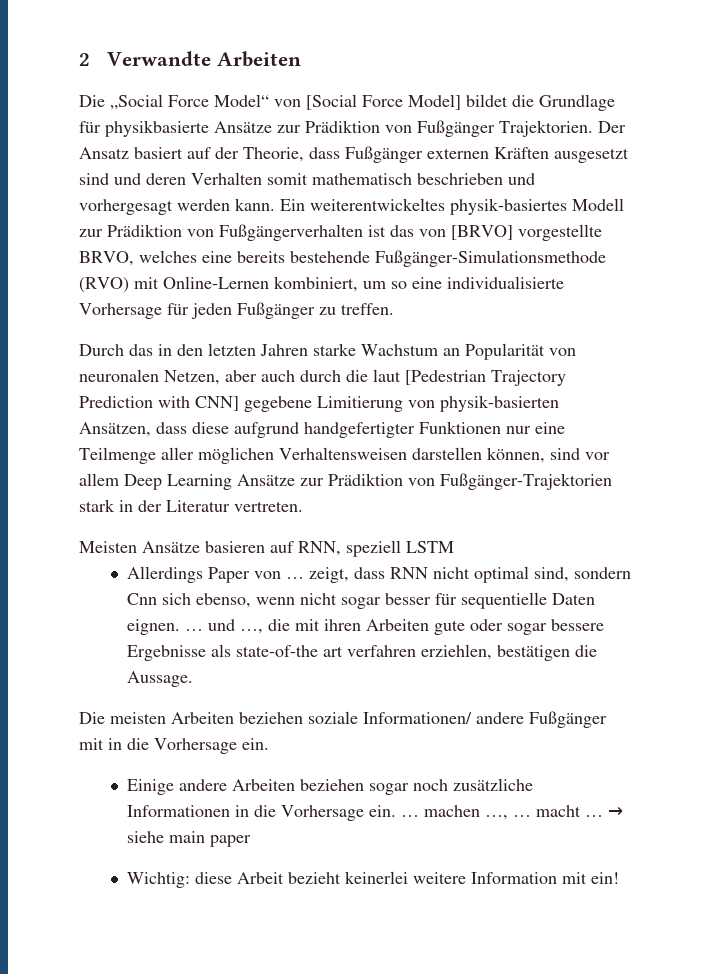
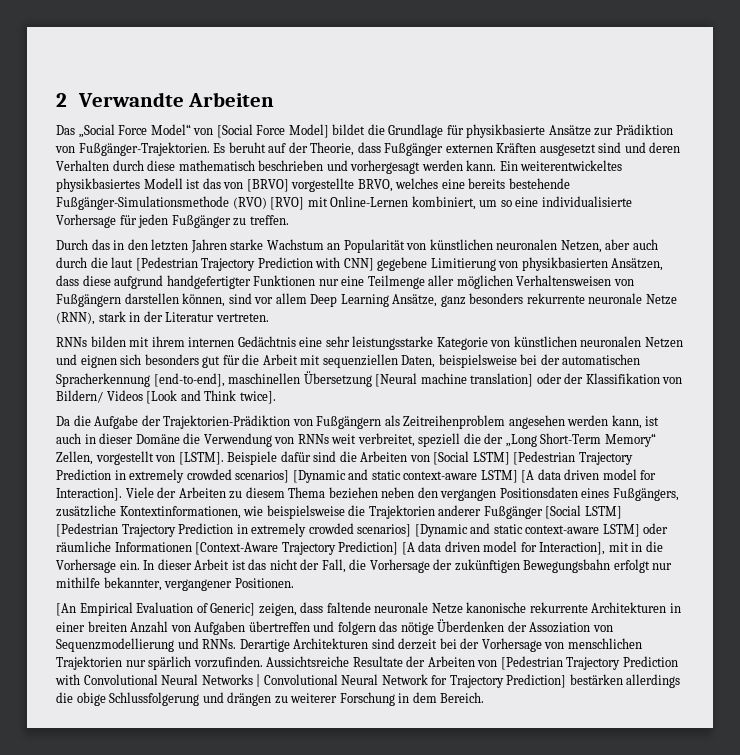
[79,95,105,107] Die -> [56,125,75,135] Das
[417,120,626,137] [79,147,183,159] Fußgänger Trajektorien. Der Ansatz basiert -> [78,142,266,156] Fußgänger-Trajektorien. Es beruht
[267,173,308,185] somit -> [112,160,176,171] durch diese
[450,198,624,215] [79,224,363,241] physik-basiertes Modell zur Prädiktion von Fußgängerverhalten -> [56,178,183,192] physikbasiertes Modell
(129, 285) none -> [270,197,305,210] [RVO]
(576, 352) none -> [429,239,493,250] künstlichen
[440,395,559,412] physik-basierten -> [521,257,608,271] physikbasierten
(407, 453) none -> [613,279,634,286] [56,294,121,307] von Fußgängern
[237,473,612,490] Ansätze zur Prädiktion von Fußgänger-Trajektorien -> [392,293,677,307] [56,312,95,325] Ansätze, ganz besonders rekurrente neuronale Netze (RNN),
[79,540,454,557] [126,566,631,583] [126,592,595,609] [126,619,604,635] [126,644,597,661] [126,671,193,687] [79,711,607,728] Meisten Ansätze basieren auf RNN, speziell LSTM // Allerdings Paper von … zeigt, dass RNN nicht optimal sind, sondern Cnn sich ebenso, wenn nicht sogar besser für sequentielle Daten eignen. … und …, die mit ihren Arbeiten gute oder sogar bessere Ergebnisse als state-of-the art verfahren erziehlen, bestätigen die Aussage. // Die meisten Arbeiten beziehen soziale Informationen/ andere Fußgänger -> [56,336,683,350] [56,354,641,368] [56,371,683,387] [56,390,276,404] [56,415,660,429] [56,433,656,447] [56,451,633,465] [56,469,657,483] [56,487,679,501] [56,505,622,519] [56,523,669,537] [56,541,606,555] RNNs bilden mit ihrem internen Gedächtnis eine sehr leistungsstarke Kategorie von künstlichen neuronalen Netzen und eignen sich besonders gut für die Arbeit mit sequenziellen Daten, beispielsweise bei der automatischen Spracherkennung [end-to-end], maschinellen Übersetzung [Neural machine translation] oder der Klassifikation von Bildern/ Videos [Look and Think twice]. // Da die Aufgabe der Trajektorien-Prädiktion von Fußgängern als Zeitreihenproblem angesehen werden kann, ist auch in dieser Domäne die Verwendung von RNNs weit verbreitet, speziell die der „Long Short-Term Memory“ Zellen, vorgestellt von [LSTM]. Beispiele dafür sind die Arbeiten von [Social LSTM] [Pedestrian Trajectory Prediction in extremely crowded scenarios] [Dynamic and static context-aware LSTM] [A data driven model for Interaction]. Viele der Arbeiten zu diesem Thema beziehen neben den vergangen Positionsdaten eines Fußgängers, zusätzliche Kontextinformationen, wie beispielsweise die Trajektorien anderer Fußgänger [Social LSTM] [Pedestrian Trajectory Prediction in extremely crowded scenarios] [Dynamic and static context-aware LSTM] oder räumliche Informationen [Context-Aware Trajectory Prediction] [A data driven model for Interaction],
[126,778,533,795] [126,805,623,821] [126,831,251,847] [126,871,619,888] // Einige andere Arbeiten beziehen sogar noch zusätzliche Informationen in die Vorhersage ein. … machen …, … macht … → siehe main paper // Wichtig: diese Arbeit bezieht keinerlei weitere Information mit ein! -> [143,559,673,573] [56,577,294,591] [56,602,681,616] [56,619,613,635] [56,638,642,652] [56,656,678,670] [55,674,681,688] [56,692,485,706] In dieser Arbeit ist das nicht der Fall, die Vorhersage der zukünftigen Bewegungsbahn erfolgt nur mithilfe bekannter, vergangener Positionen. // [An Empirical Evaluation of Generic] zeigen, dass faltende neuronale Netze kanonische rekurrente Architekturen in einer breiten Anzahl von Aufgaben übertreffen und folgern das nötige Überdenken der Assoziation von Sequenzmodellierung und RNNs. Derartige Architekturen sind derzeit bei der Vorhersage von menschlichen Trajektorien nur spärlich vorzufinden. Aussichtsreiche Resultate der Arbeiten von [Pedestrian Trajectory Prediction with Convolutional Neural Networks | Convolutional Neural Network for Trajectory Prediction] bestärken allerdings die obige Schlussfolgerung und drängen zu weiterer Forschung in dem Bereich.

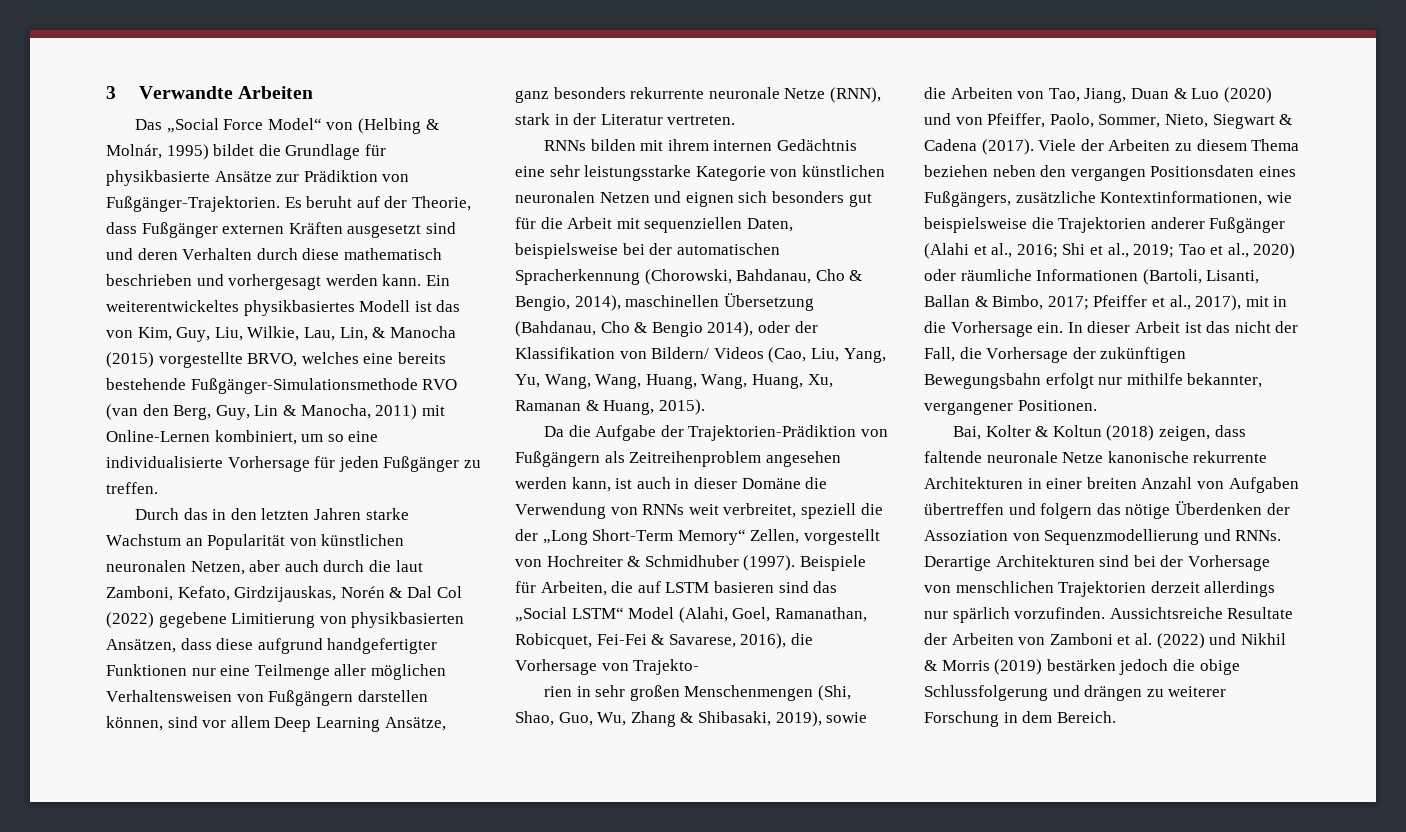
[56,93,67,107] 2 -> [106,86,116,99] 3
[216,124,329,138] [Social Force Model] -> [357,118,439,134] [106,144,209,160] (Helbing & Molnár, 1995)
[246,179,289,192] [BRVO] -> [137,326,456,342] [106,352,154,368] Kim, Guy, Liu, Wilkie, Lau, Lin, & Manocha (2015)
[232,197,305,210] (RVO) [RVO] -> [422,379,458,390] [106,404,418,420] RVO (van den Berg, Guy, Lin & Manocha, 2011)
[135,257,374,271] [Pedestrian Trajectory Prediction with CNN] -> [106,586,462,602] [106,612,154,628] Zamboni, Kefato, Girdzijauskas, Norén & Dal Col (2022)
[153,371,534,387] [end-to-end], maschinellen Übersetzung [Neural machine translation] -> [644,269,863,285] [515,293,814,311] [515,321,754,337] (Chorowski, Bahdanau, Cho & Bengio, 2014), maschinellen Übersetzung (Bahdanau, Cho & Bengio 2014),
[146,390,276,404] [Look and Think twice]. -> [768,347,886,363] [515,374,833,389] [515,399,705,415] (Cao, Liu, Yang, Yu, Wang, Wang, Huang, Wang, Huang, Xu, Ramanan & Huang, 2015).
[178,451,633,465] [56,469,657,483] [56,488,122,501] [LSTM]. Beispiele dafür sind die Arbeiten von [Social LSTM] [Pedestrian Trajectory Prediction in extremely crowded scenarios] [Dynamic and static context-aware LSTM] [A data driven model for Interaction]. -> [546,555,866,571] [515,581,838,596] [515,607,867,623] [515,633,813,649] [515,659,700,675] [543,685,851,701] [515,711,868,727] [924,87,1272,103] [924,113,1293,129] [924,139,1034,155] Hochreiter & Schmidhuber (1997). Beispiele für Arbeiten, die auf LSTM basieren sind das „Social LSTM“ Model (Alahi, Goel, Ramanathan, Robicquet, Fei-Fei & Savarese, 2016), die Vorhersage von Trajekto- // rien in sehr großen Menschenmengen (Shi, Shao, Guo, Wu, Zhang & Shibasaki, 2019), sowie die Arbeiten von Tao, Jiang, Duan & Luo (2020) und von Pfeiffer, Paolo, Sommer, Nieto, Siegwart & Cadena (2017).
[545,505,622,519] [56,523,669,537] [56,541,606,555] [Social LSTM] [Pedestrian Trajectory Prediction in extremely crowded scenarios] [Dynamic and static context-aware LSTM] oder räumliche Informationen [Context-Aware Trajectory Prediction] [A data driven model for Interaction], -> [924,243,1296,259] [924,269,1260,285] [924,295,1242,311] (Alahi et al., 2016; Shi et al., 2019; Tao et al., 2020) oder räumliche Informationen (Bartoli, Lisanti, Ballan & Bimbo, 2017; Pfeiffer et al., 2017),
[56,602,256,616] [An Empirical Evaluation of Generic] -> [952,425,1155,441] Bai, Kolter & Koltun (2018)
[398,638,438,650] derzeit -> (1130, 561) none
(122, 663) none -> [1150,581,1276,597] derzeit allerdings
[500,656,678,670] [55,674,681,688] [Pedestrian Trajectory Prediction with Convolutional Neural Networks | Convolutional Neural Network for Trajectory Prediction] bestärken allerdings -> [1049,633,1286,649] [924,659,1169,675] Zamboni et al. (2022) und Nikhil & Morris (2019) bestärken jedoch

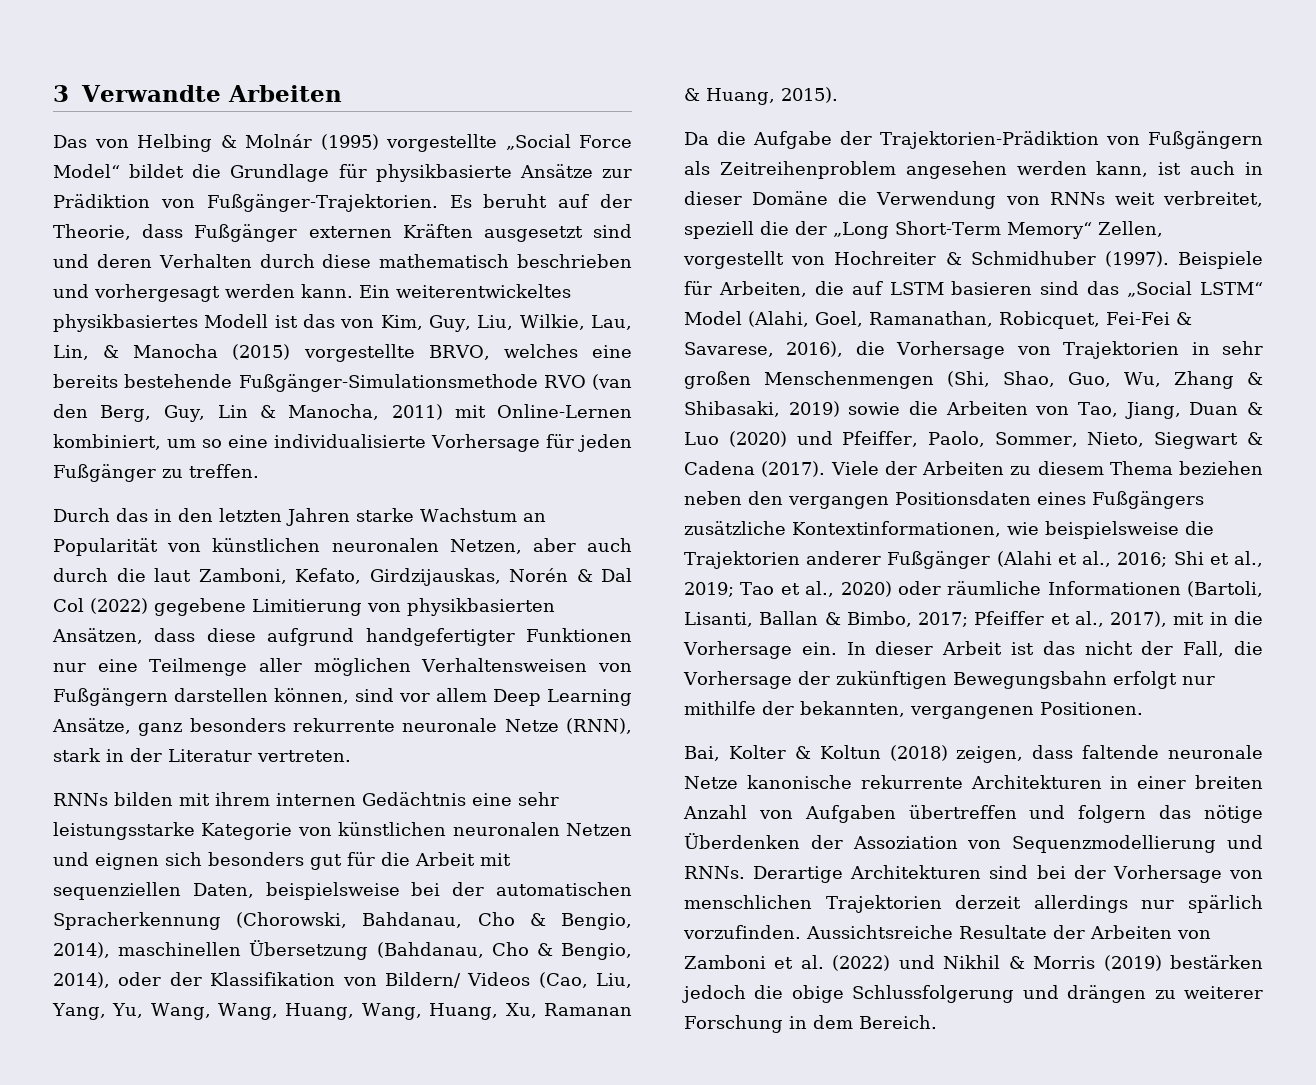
[166,118,439,134] [106,144,209,160] „Social Force Model“ von (Helbing & Molnár, 1995) -> [94,134,633,152] [53,164,120,178] von Helbing & Molnár (1995) vorgestellte „Social Force Model“
[651,322,703,337] Bengio -> [561,943,633,960] Bengio,
[633,659,700,675] [543,686,572,697] Trajekto- // rien -> [1063,341,1180,359] Trajektorien
[775,711,822,727] 2019), -> [788,401,840,417] 2019)
[955,117,983,125] von -> (833, 438) none
[924,191,1011,207] Fußgängers, -> [1091,491,1204,509] Fußgängers
[1187,373,1263,388] [924,402,1013,415] bekannter, vergangener -> [762,701,1034,719] der bekannten, vergangenen

